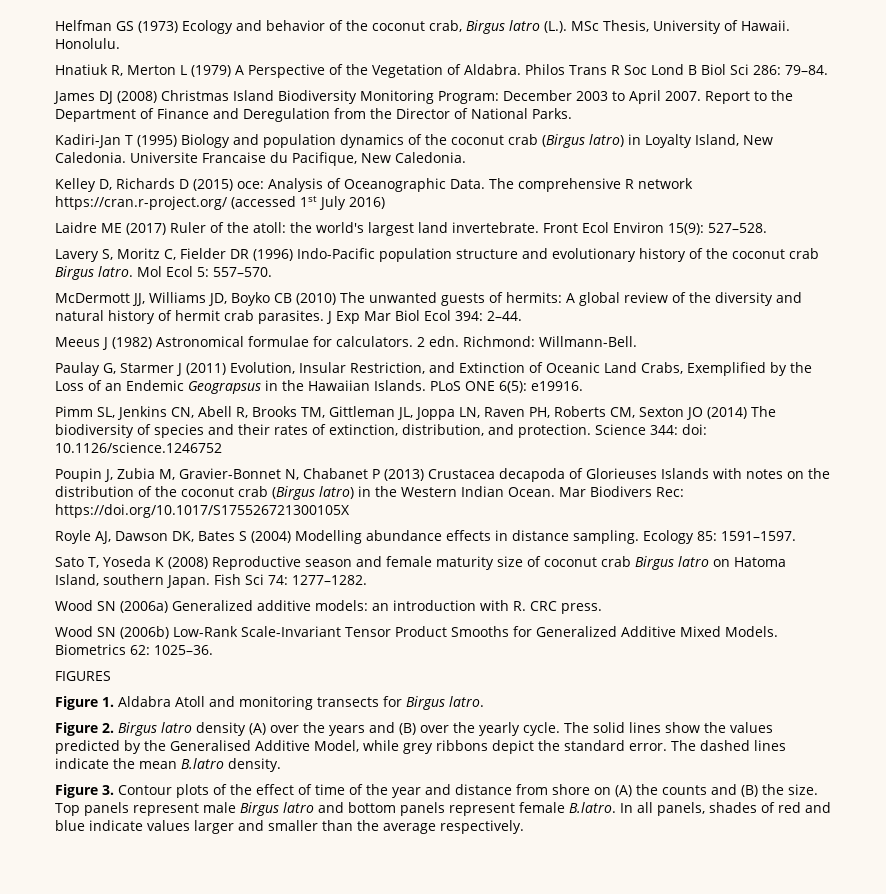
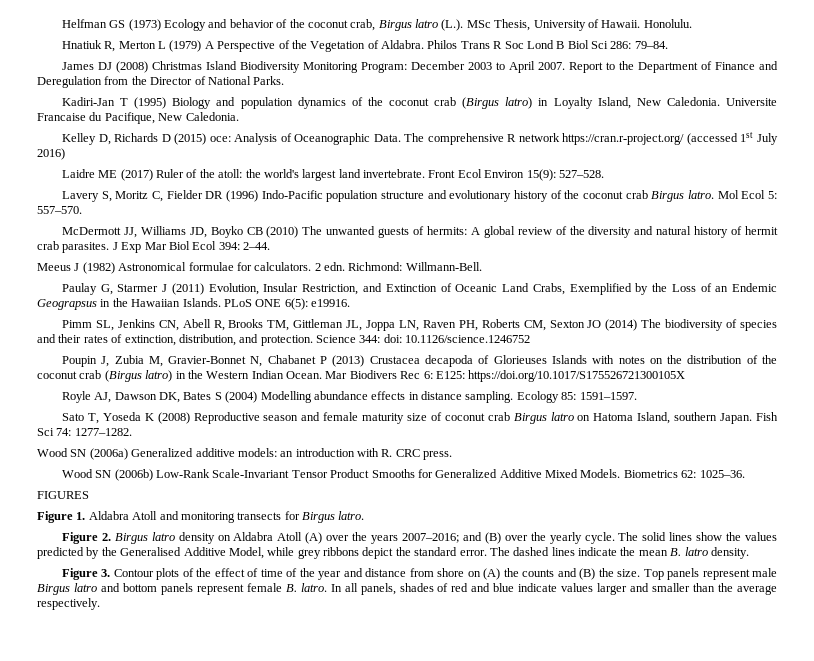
[656,487,684,497] Rec: -> [400,371,465,379] Rec 6: E125:
(246, 729) none -> [217,532,303,541] on Aldabra Atoll
(365, 730) none -> [401,533,459,543] 2007–2016;
[181,758,224,769] B.latro -> [670,547,708,556] B. latro
[568,802,616,813] B.latro. -> [285,583,327,592] B. latro.

